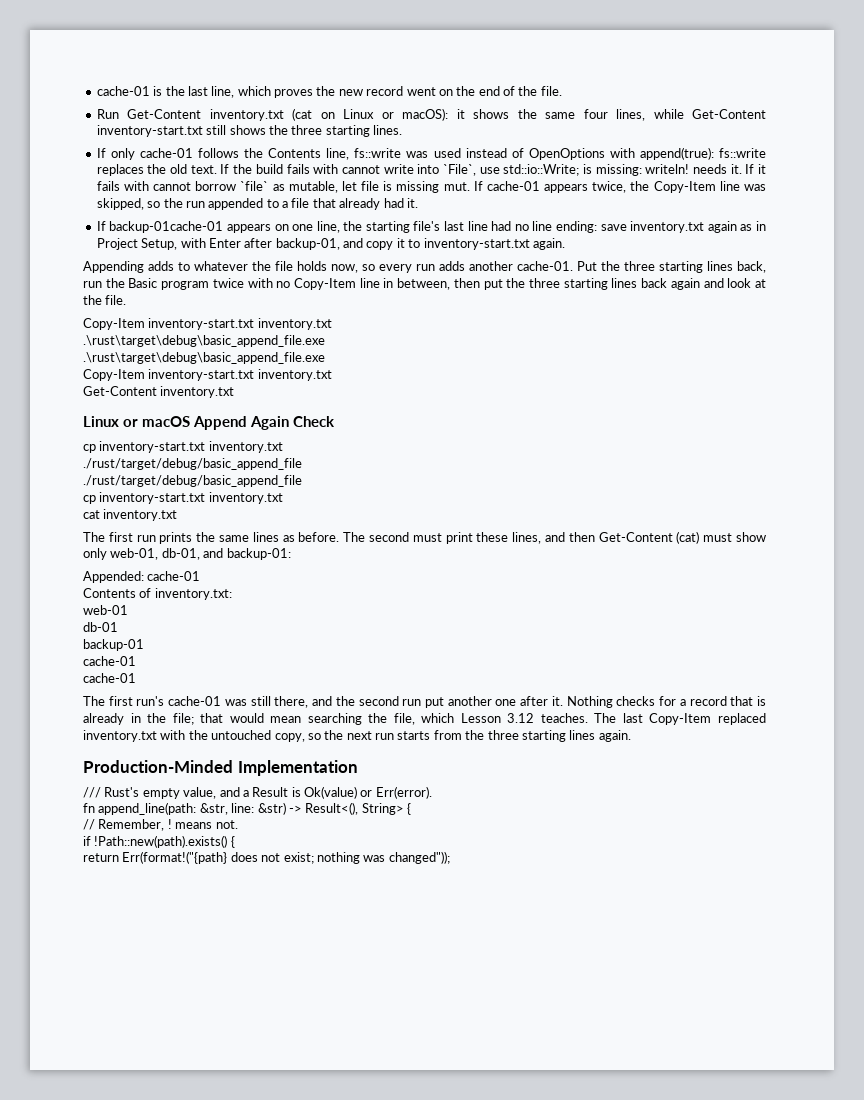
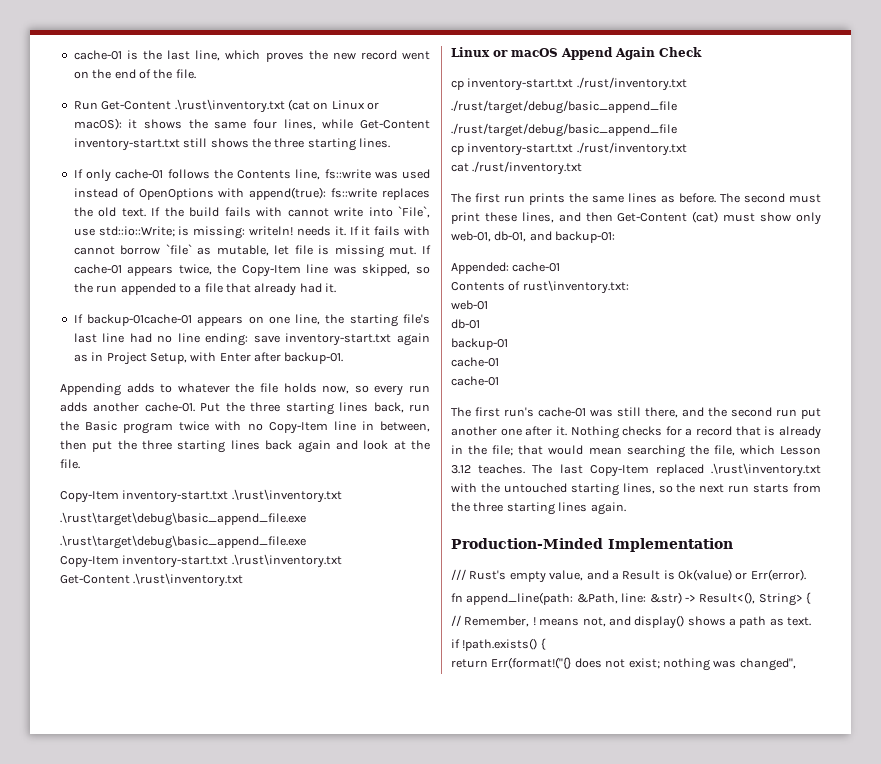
[209,109,284,121] inventory.txt -> [174,99,285,113] .\rust\inventory.txt
[630,221,705,233] inventory.txt -> [285,333,392,346] inventory-start.txt
[275,238,565,250] backup-01, and copy it to inventory-start.txt again. -> [284,352,344,364] backup-01.
[257,318,332,330] inventory.txt -> [231,489,342,503] .\rust\inventory.txt
[257,369,332,381] [83,386,235,398] inventory.txt // Get-Content inventory.txt -> [231,554,342,568] [60,573,244,587] .\rust\inventory.txt // Get-Content .\rust\inventory.txt
[208,441,283,453] inventory.txt -> [576,77,687,91] ./rust/inventory.txt
[208,492,283,504] inventory.txt -> [576,142,687,156] ./rust/inventory.txt
[103,509,178,521] inventory.txt -> [472,161,583,175] ./rust/inventory.txt
[154,588,232,600] inventory.txt: -> [522,280,629,294] rust\inventory.txt:
[83,730,157,742] inventory.txt -> [711,463,821,477] .\rust\inventory.txt
[274,733,305,742] copy, -> [570,483,655,496] starting lines,
[199,803,228,815] &str, -> [576,593,618,604] &Path,
[215,820,238,829] not. -> [582,615,812,629] not, and display() shows a path as text.
[94,835,228,848] !Path::new(path).exists() -> [462,638,538,651] !path.exists()
[122,851,228,864] Err(format!("{path} -> [491,657,572,669] Err(format!("{}
[388,851,450,864] changed")); -> [739,658,796,671] changed",

